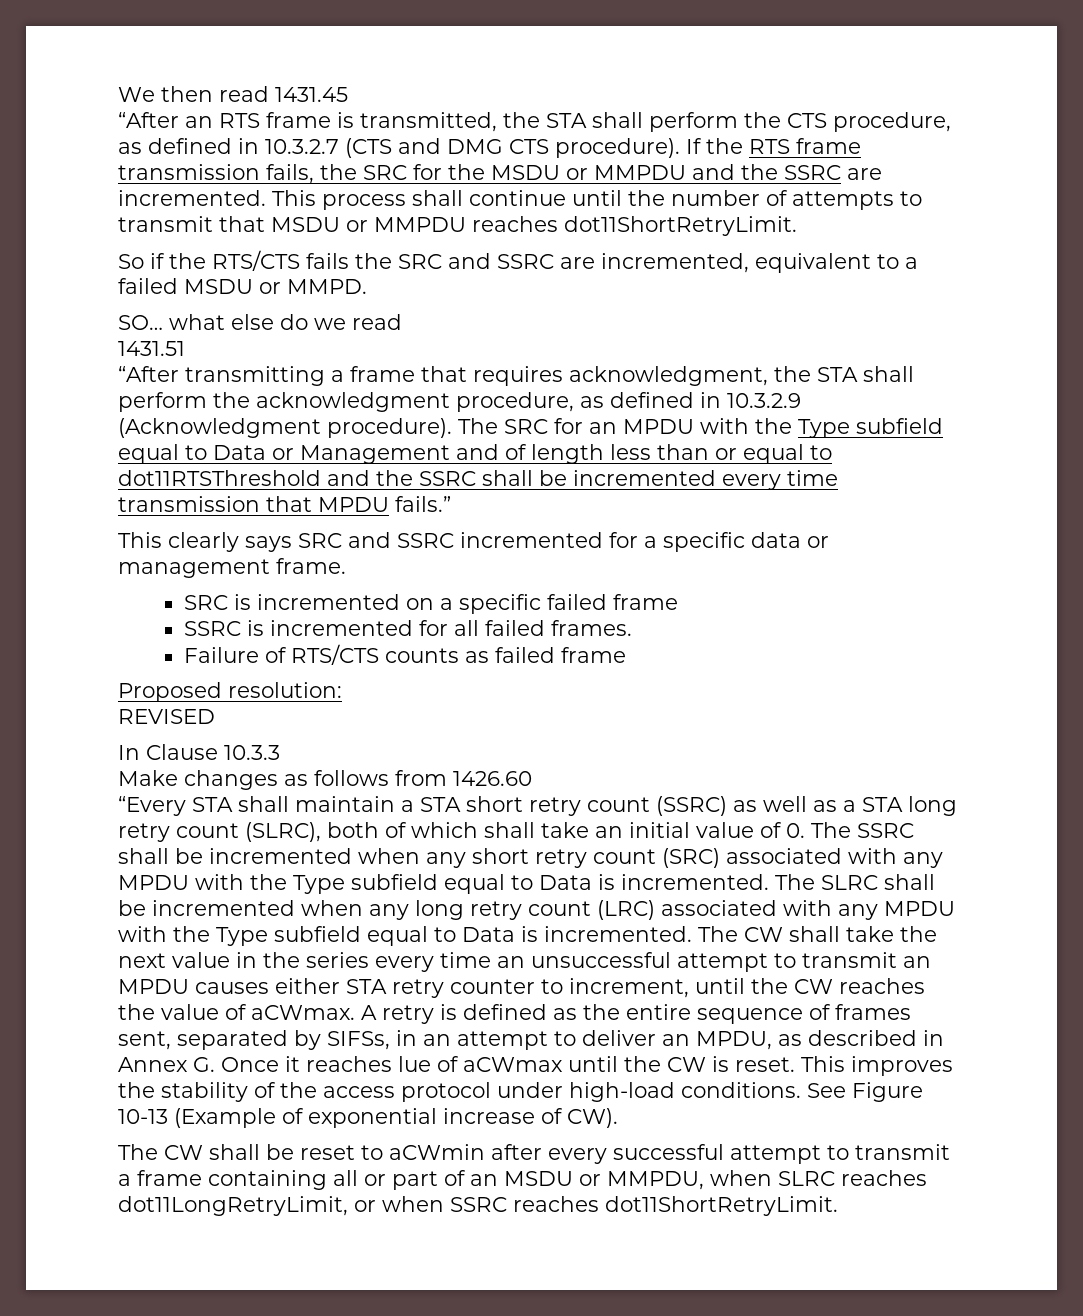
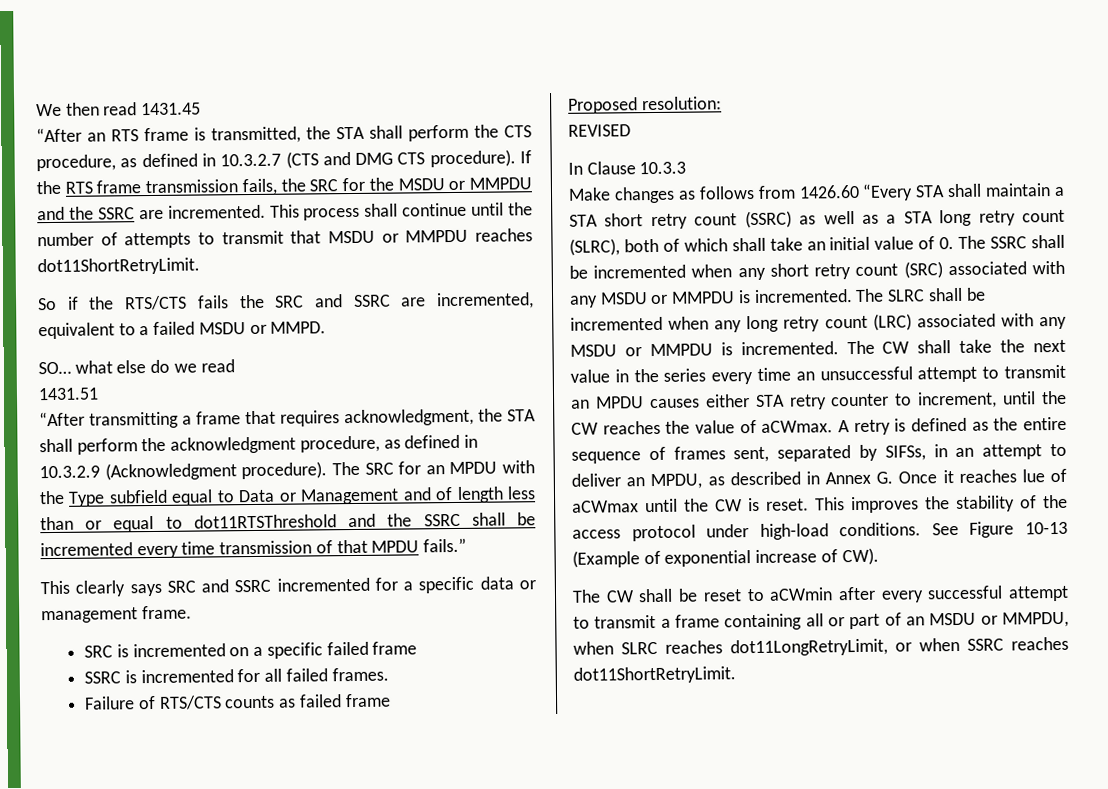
(260, 504) none -> [315,540,333,554] of
(532, 778) // -> (860, 191) none
[118,874,592,894] MPDU with the Type subfield equal to Data -> [599,291,736,305] MSDU or MMPDU
[884,901,955,916] [118,926,515,946] MPDU with the Type subfield equal to Data -> [570,343,713,357] MSDU or MMPDU

